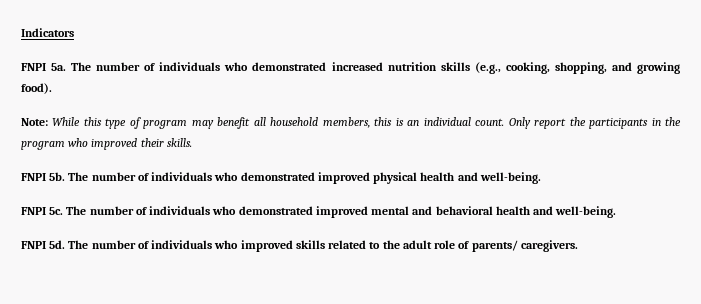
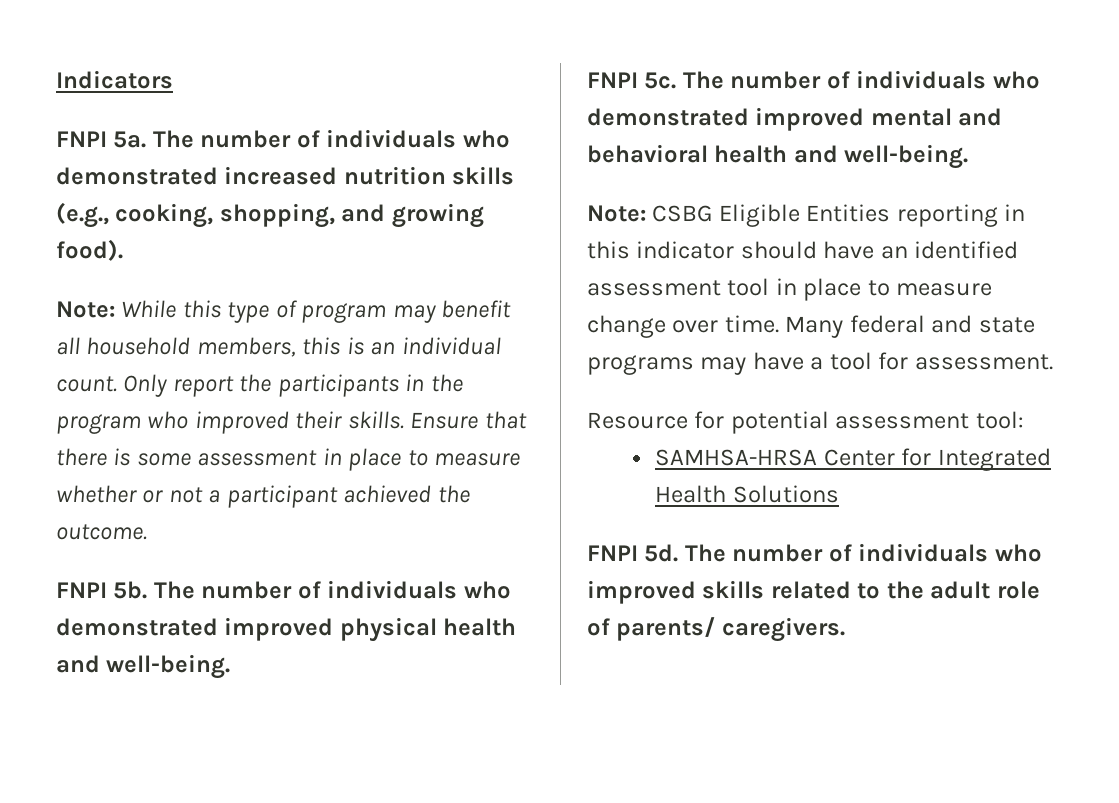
(192, 142) none -> [410,411,527,429] [56,448,521,471] [56,485,470,508] [56,524,147,540] Ensure that there is some assessment in place to measure whether or not a participant achieved the outcome.
(617, 212) none -> [587,204,1026,227] [587,241,1019,259] [587,278,993,301] [587,315,1035,338] [587,352,1053,375] [587,411,1024,434] [655,448,1051,471] [655,485,839,503] // Note: CSBG Eligible Entities reporting in this indicator should have an identified assessment tool in place to measure change over time. Many federal and state programs may have a tool for assessment. // Resource for potential assessment tool: // SAMHSA-HRSA Center for Integrated Health Solutions

